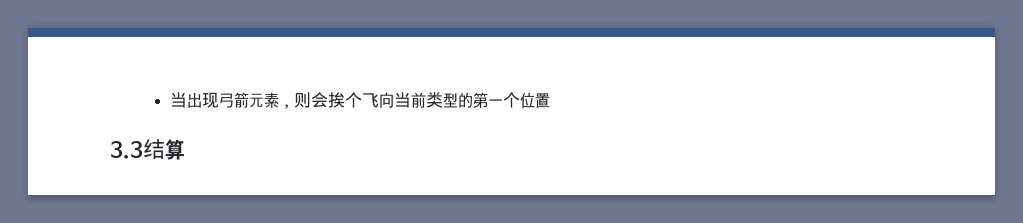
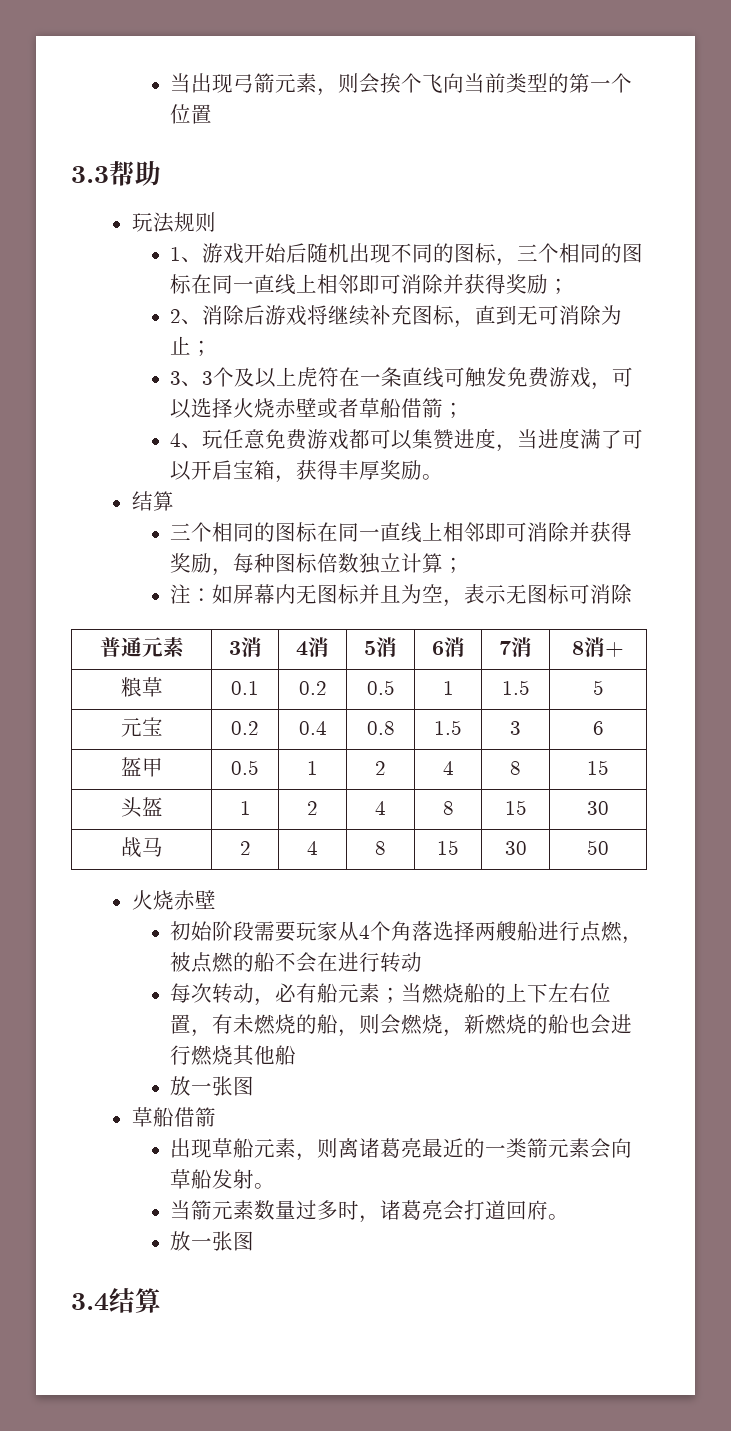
(143, 150) none -> [109,161,161,186] [131,212,216,233] [170,243,644,266] [170,274,570,295] [170,305,623,328] [170,336,213,356] [170,367,634,390] [170,398,465,419] [170,428,644,452] [170,460,444,483] [131,491,174,511] [170,522,633,543] [170,553,465,576] [170,584,633,607] [99,637,184,657] [228,637,262,657] [296,637,329,657] [364,637,397,657] [431,637,465,657] [499,637,532,657] [572,637,624,657] [120,677,163,697] [231,681,259,695] [298,681,327,695] [366,680,395,695] [442,681,454,695] [501,680,530,695] [592,680,604,695] [120,717,163,737] [231,721,259,735] [298,721,327,735] [366,721,395,735] [434,720,462,735] [510,721,521,735] [592,721,604,735] [120,757,163,777] [231,760,259,775] [307,761,318,775] [375,761,386,775] [442,761,454,775] [510,761,521,775] [587,760,609,775] [120,797,163,818] [239,801,251,815] [307,801,318,815] [375,801,386,815] [442,801,454,815] [504,800,527,815] [587,801,609,815] [120,837,163,858] [239,841,251,855] [307,841,318,855] [375,841,386,855] [437,840,459,855] [504,841,527,855] [587,840,609,855] [131,890,216,910] [170,921,644,944] [170,952,423,973] [170,983,612,1006] [170,1014,633,1037] [170,1045,297,1066] [170,1076,255,1096] [131,1107,216,1127] [170,1138,633,1161] [170,1169,276,1189] [170,1200,570,1223] [170,1231,255,1251] [71,1293,109,1311] 帮助 // 玩法规则 // 1、游戏开始后随机出现不同的图标，三个相同的图标在同一直线上相邻即可消除并获得奖励； // 2、消除后游戏将继续补充图标，直到无可消除为止； // 3、3个及以上虎符在一条直线可触发免费游戏，可以选择火烧赤壁或者草船借箭； // 4、玩任意免费游戏都可以集赞进度，当进度满了可以开启宝箱，获得丰厚奖励。 // 结算 // 三个相同的图标在同一直线上相邻即可消除并获得奖励，每种图标倍数独立计算； // 注：如屏幕内无图标并且为空，表示无图标可消除 // 普通元素 | 3消 | 4消 | 5消 | 6消 | 7消 | 8消+ // 粮草 | 0.1 | 0.2 | 0.5 | 1 | 1.5 | 5 // 元宝 | 0.2 | 0.4 | 0.8 | 1.5 | 3 | 6 // 盔甲 | 0.5 | 1 | 2 | 4 | 8 | 15 // 头盔 | 1 | 2 | 4 | 8 | 15 | 30 // 战马 | 2 | 4 | 8 | 15 | 30 | 50 // 火烧赤壁 // 初始阶段需要玩家从4个角落选择两艘船进行点燃，被点燃的船不会在进行转动 // 每次转动，必有船元素；当燃烧船的上下左右位置，有未燃烧的船，则会燃烧，新燃烧的船也会进行燃烧其他船 // 放一张图 // 草船借箭 // 出现草船元素，则离诸葛亮最近的一类箭元素会向草船发射。 // 当箭元素数量过多时，诸葛亮会打道回府。 // 放一张图 // 3.4

